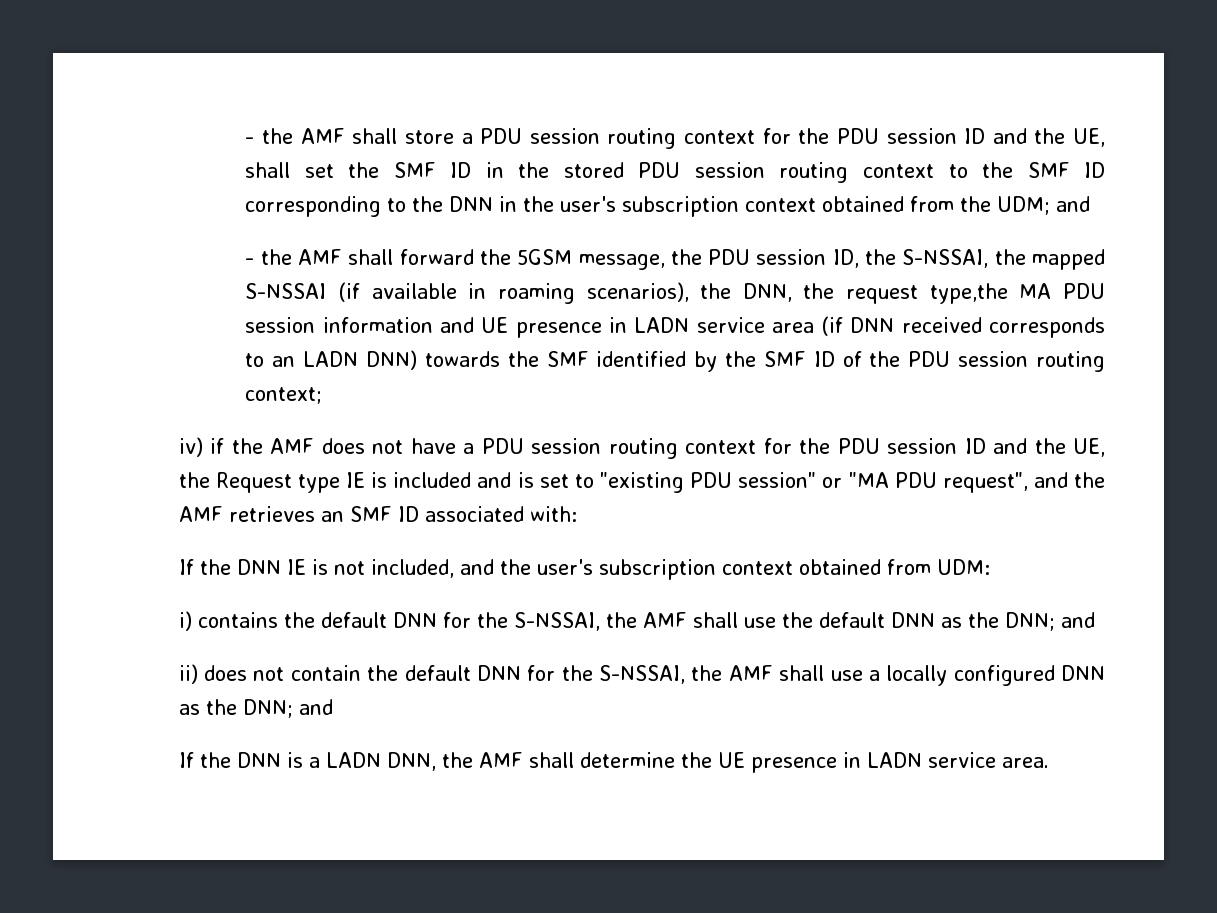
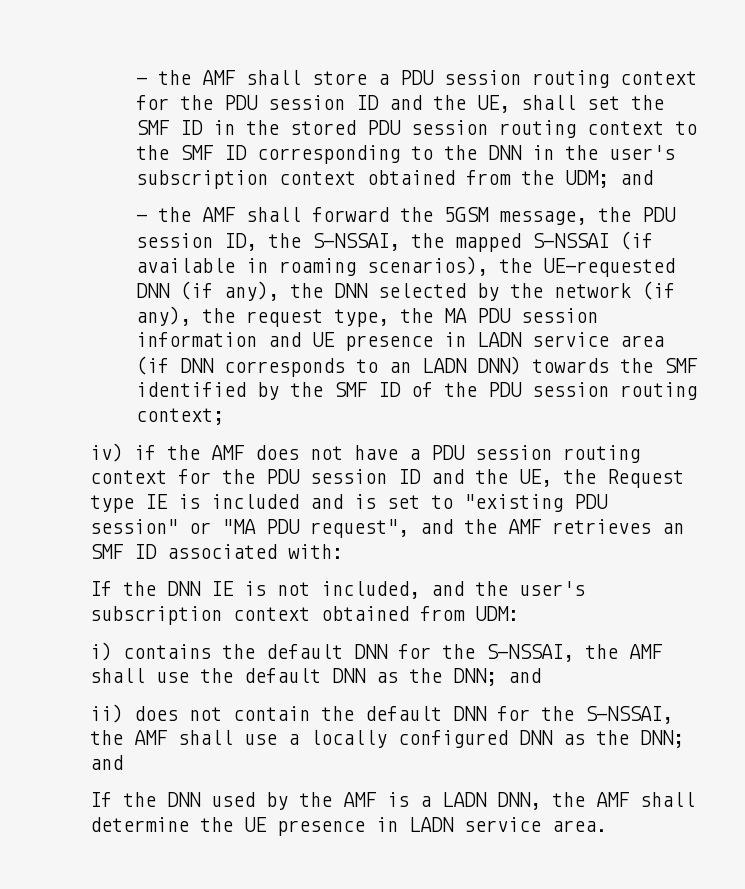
[742,283,1008,304] DNN, the request type,the -> [543,258,676,277] [136,281,676,301] [136,306,434,327] UE-requested DNN (if any), the DNN selected by the network (if any), the request type, the
[901,317,982,333] received -> (215, 365) none
(281, 760) none -> [211,792,377,810] used by the AMF

